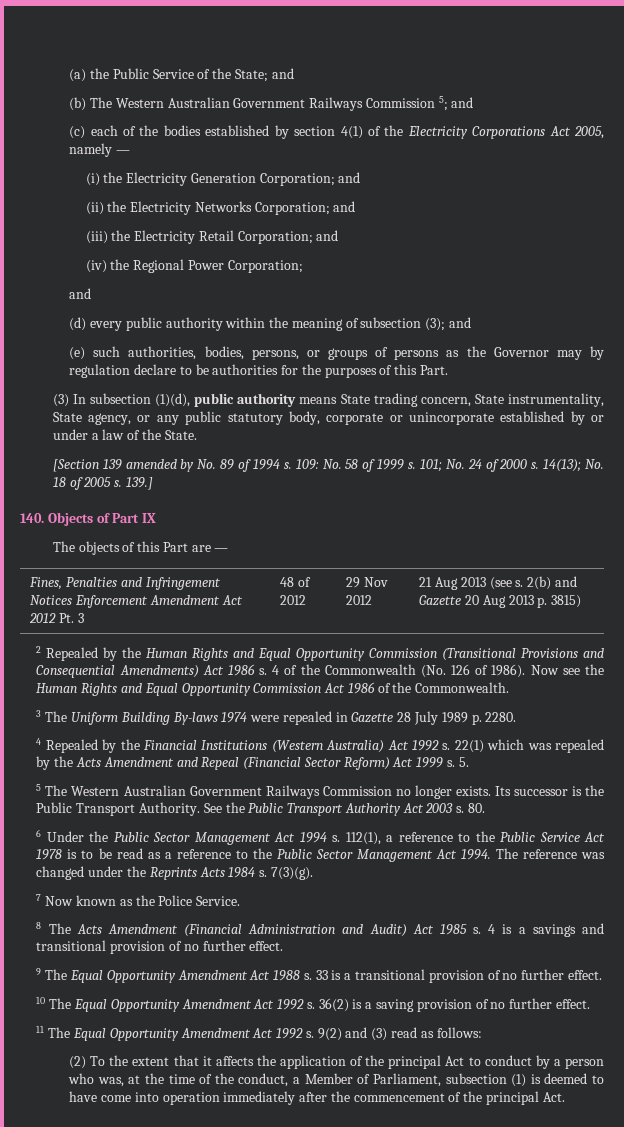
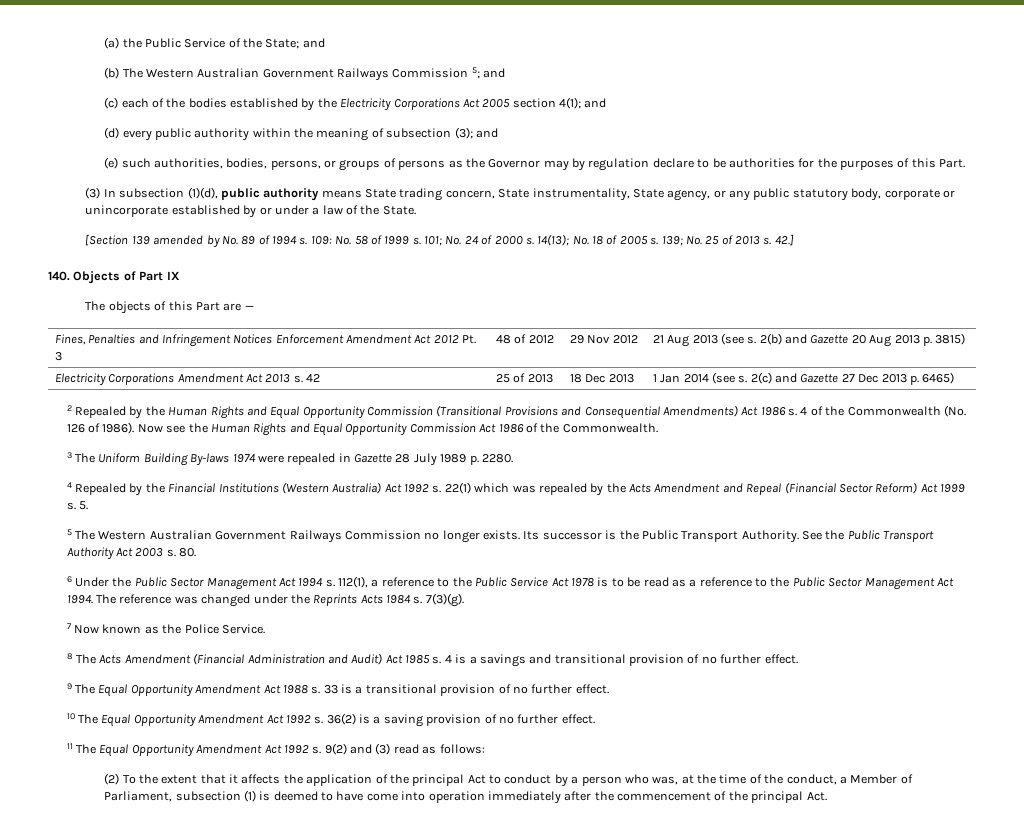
[294,126,381,139] section 4(1) of -> (315, 104) none
[574,126,604,139] [69,143,130,157] [85,172,361,186] [85,201,356,215] [85,230,339,244] [85,259,303,273] 2005, namely — // (i) the Electricity Generation Corporation; and // (ii) the Electricity Networks Corporation; and // (iii) the Electricity Retail Corporation; and // (iv) the Regional Power Corporation; // -> [482,97,582,109] 2005 section 4(1);
[125,477,153,490] 139.] -> [661,234,794,246] 139; No. 25 of 2013 s. 42.]
(582, 601) none -> [54,373,321,386] [495,373,553,383] [569,374,634,383] [652,372,955,385] // Electricity Corporations Amendment Act 2013 s. 42 | 25 of 2013 | 18 Dec 2013 | 1 Jan 2014 (see s. 2(c) and Gazette 27 Dec 2013 p. 6465)

